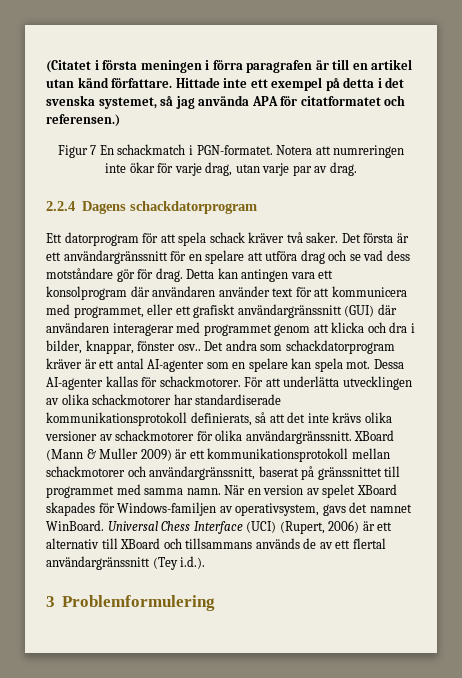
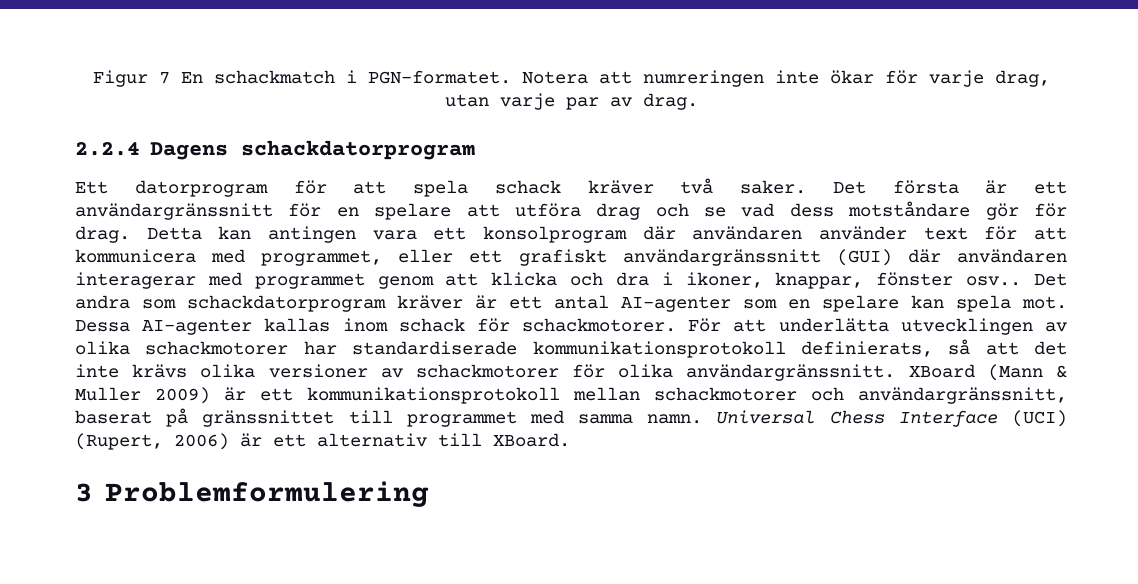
[46,59,413,73] [46,77,405,91] [46,95,406,109] [46,114,120,127] (Citatet i första meningen i förra paragrafen är till en artikel utan känd författare. Hittade inte ett exempel på detta i det svenska systemet, så jag använda APA för citatformatet och referensen.) // -> (92, 78) none
[46,340,82,354] bilder, -> [685,272,763,288] ikoner,
(138, 381) none -> [342,318,465,332] inom schack
[224,484,397,498] [46,502,412,516] [46,520,104,531] När en version av spelet XBoard skapades för Windows-familjen av operativsystem, gavs det namnet WinBoard. -> (703, 419) none
[120,538,386,549] [46,556,206,570] XBoard och tillsammans används de av ett flertal användargränssnitt (Tey i.d.). -> [493,433,570,447] XBoard.

